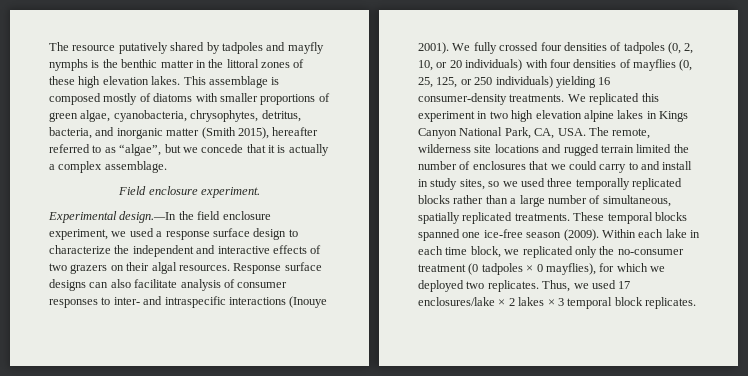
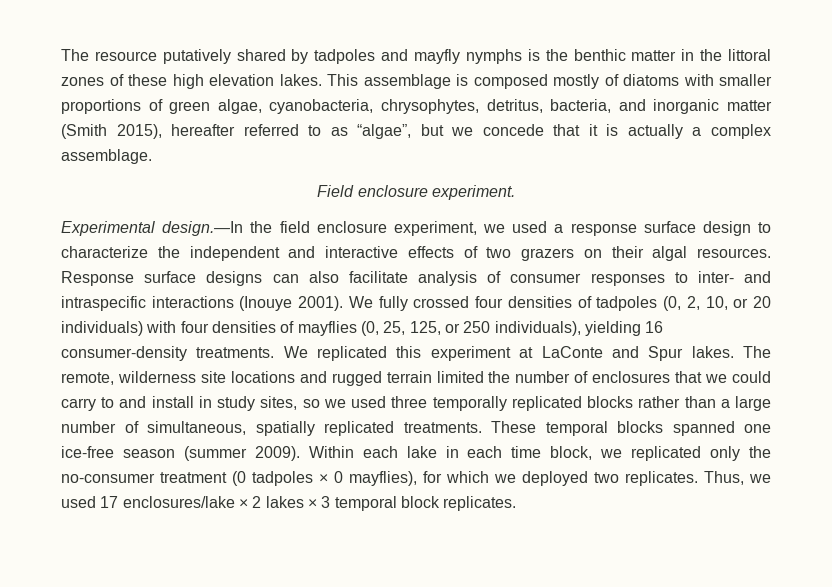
[495,76,553,88] individuals) -> [494,321,581,336] individuals),
[477,110,688,122] [418,127,586,139] in two high elevation alpine lakes in Kings Canyon National Park, CA, USA. -> [519,346,734,361] at LaConte and Spur lakes.
[563,229,599,241] (2009). -> [183,446,300,461] (summer 2009).

